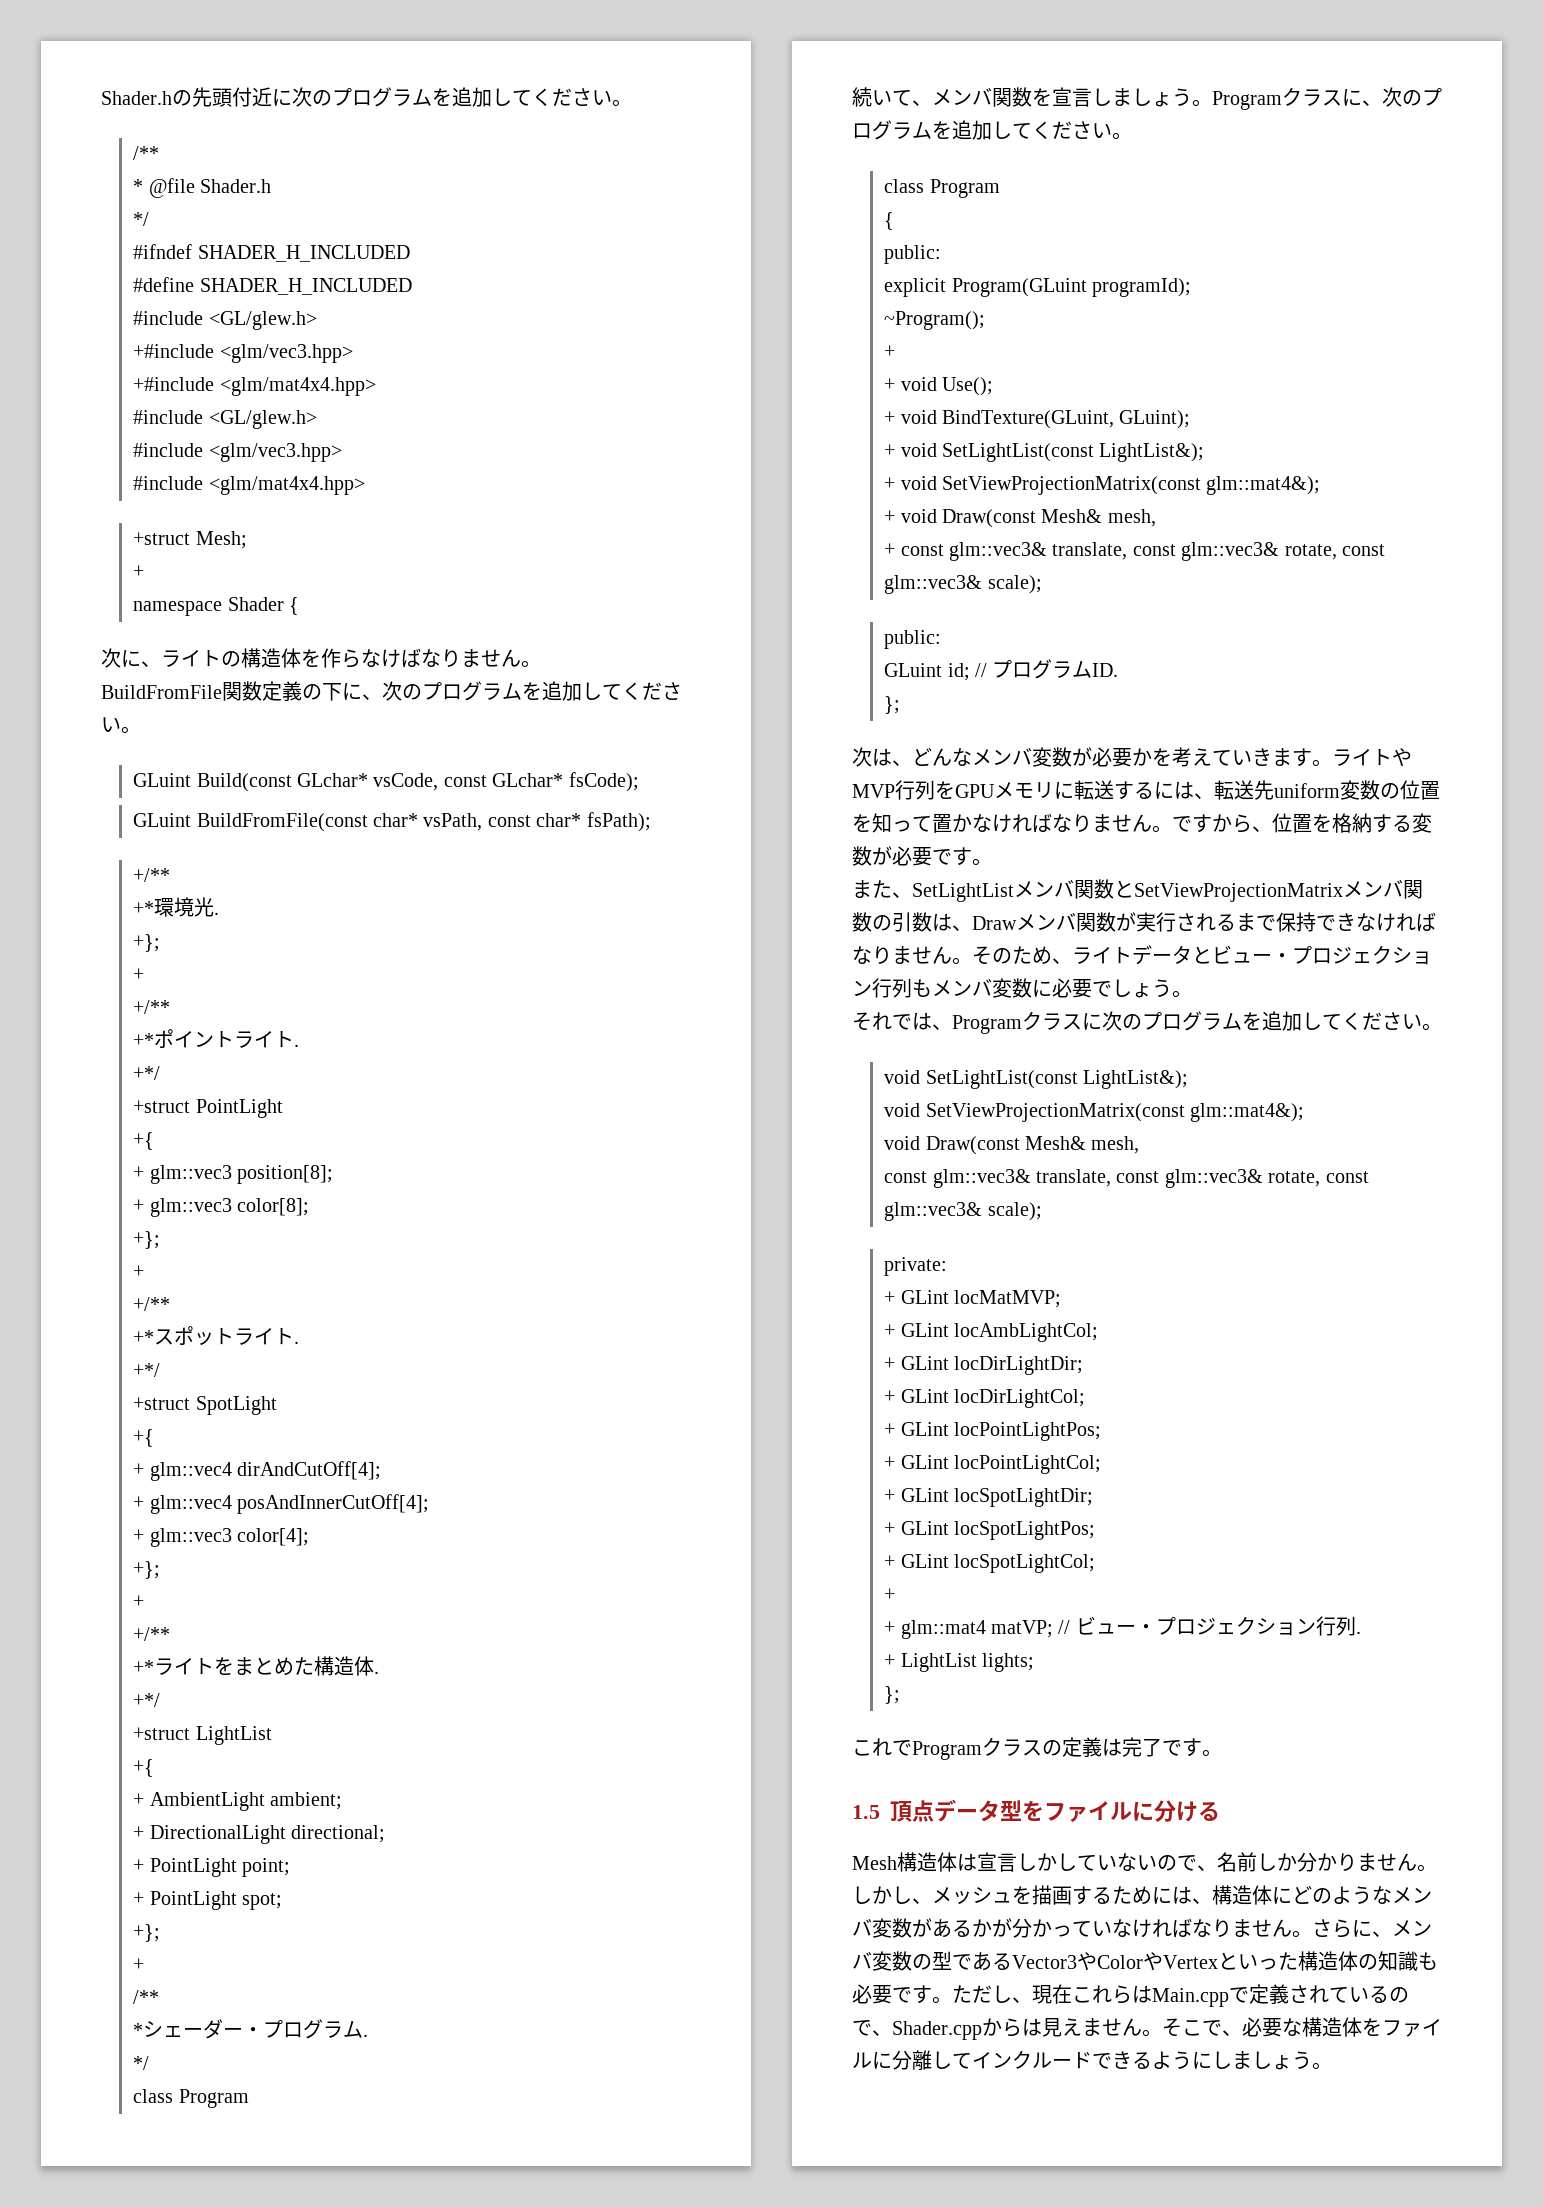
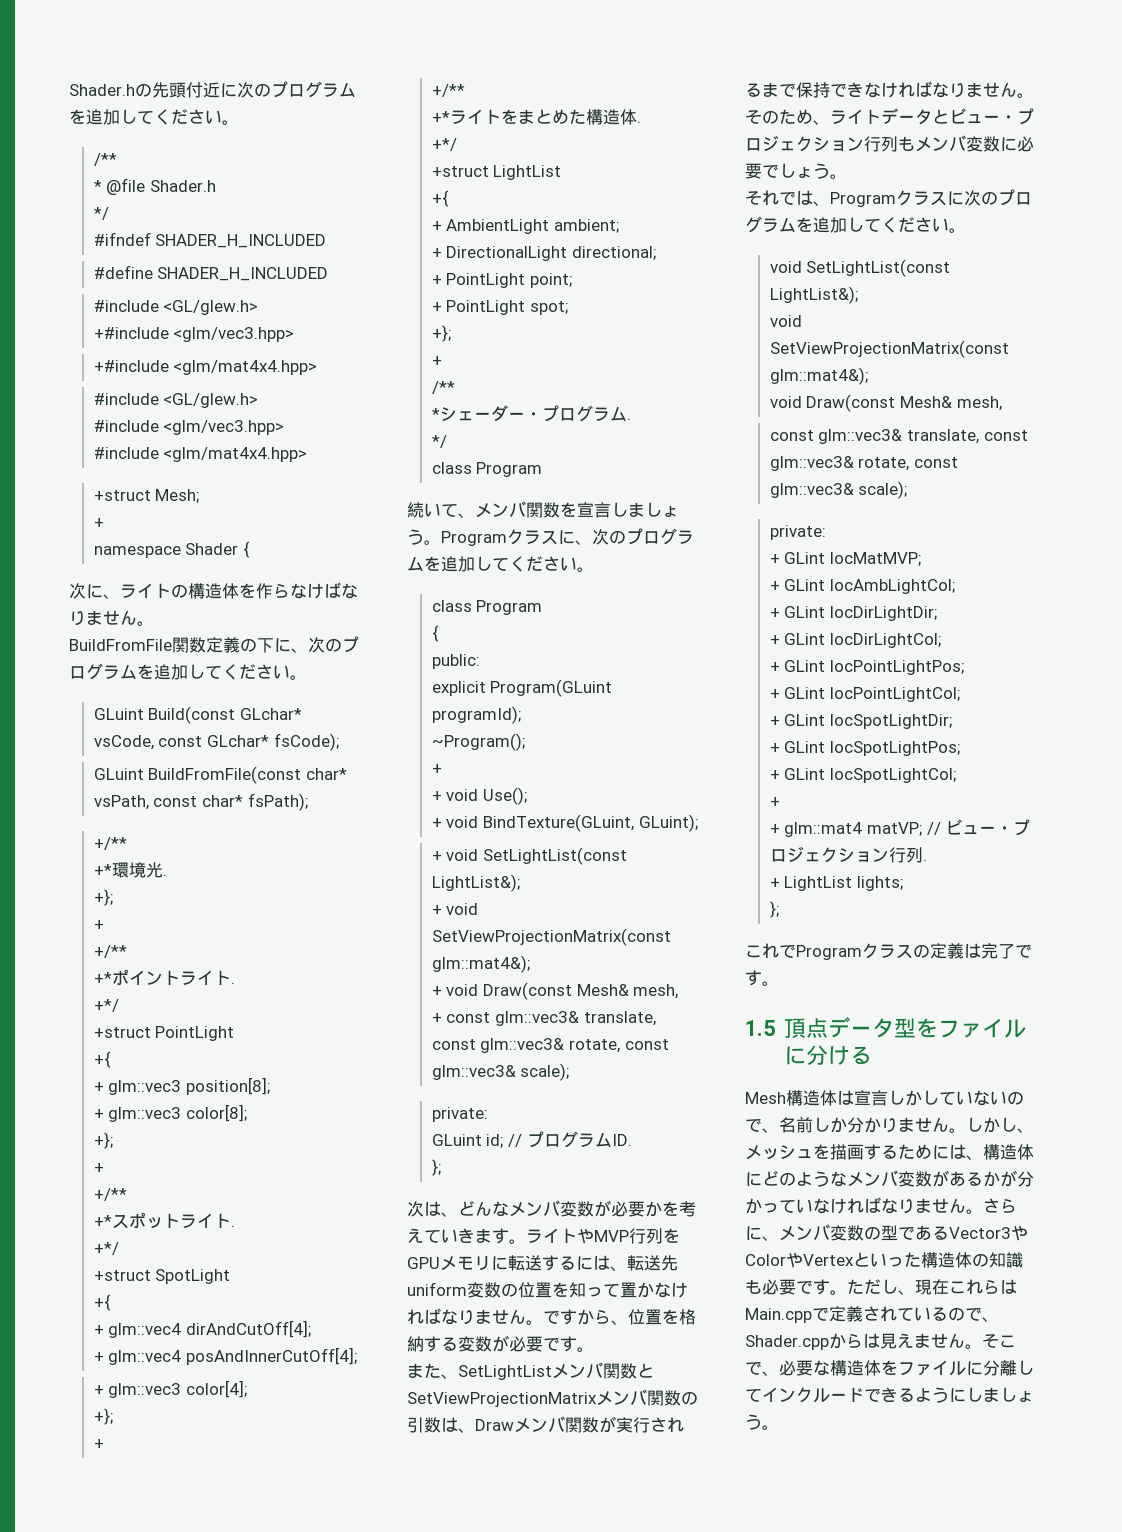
[884,630,942,649] public: -> [431,1107,488,1122] private:

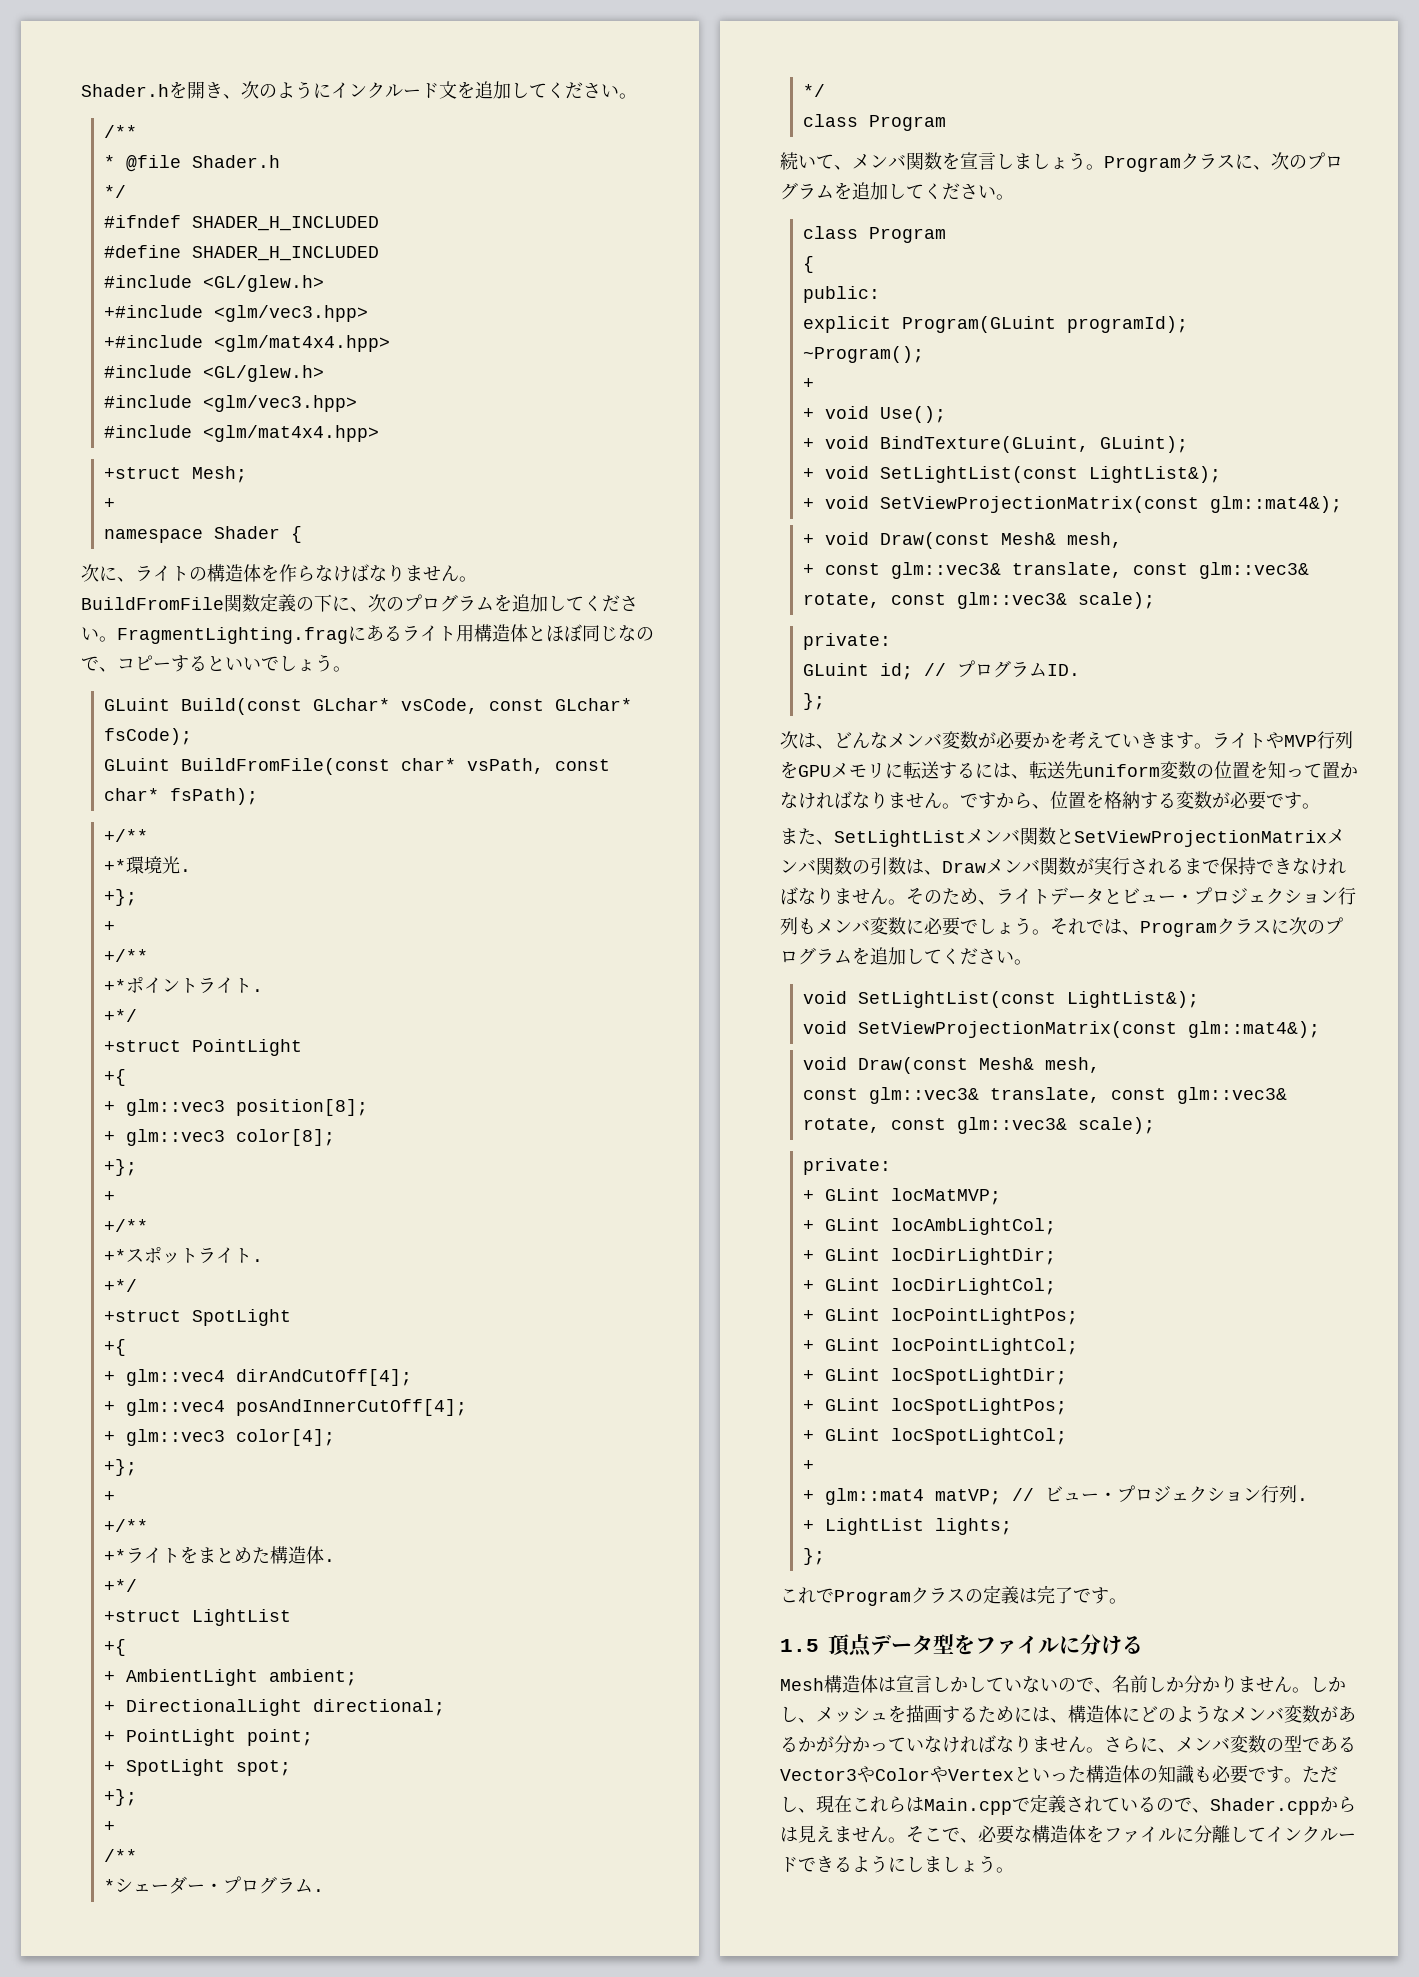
[69,81,356,98] Shader.hの先頭付近に次のプログラム -> [81,81,457,99] Shader.hを開き、次のようにインクルード文
(307, 677) none -> [117,624,654,644] [81,654,351,672] FragmentLighting.fragにあるライト用構造体とほぼ同じなので、コピーするといいでしょう。
[446,300,526,315] PointLight -> [126,1759,226,1776] SpotLight
(847, 176) // -> (1050, 932) none

